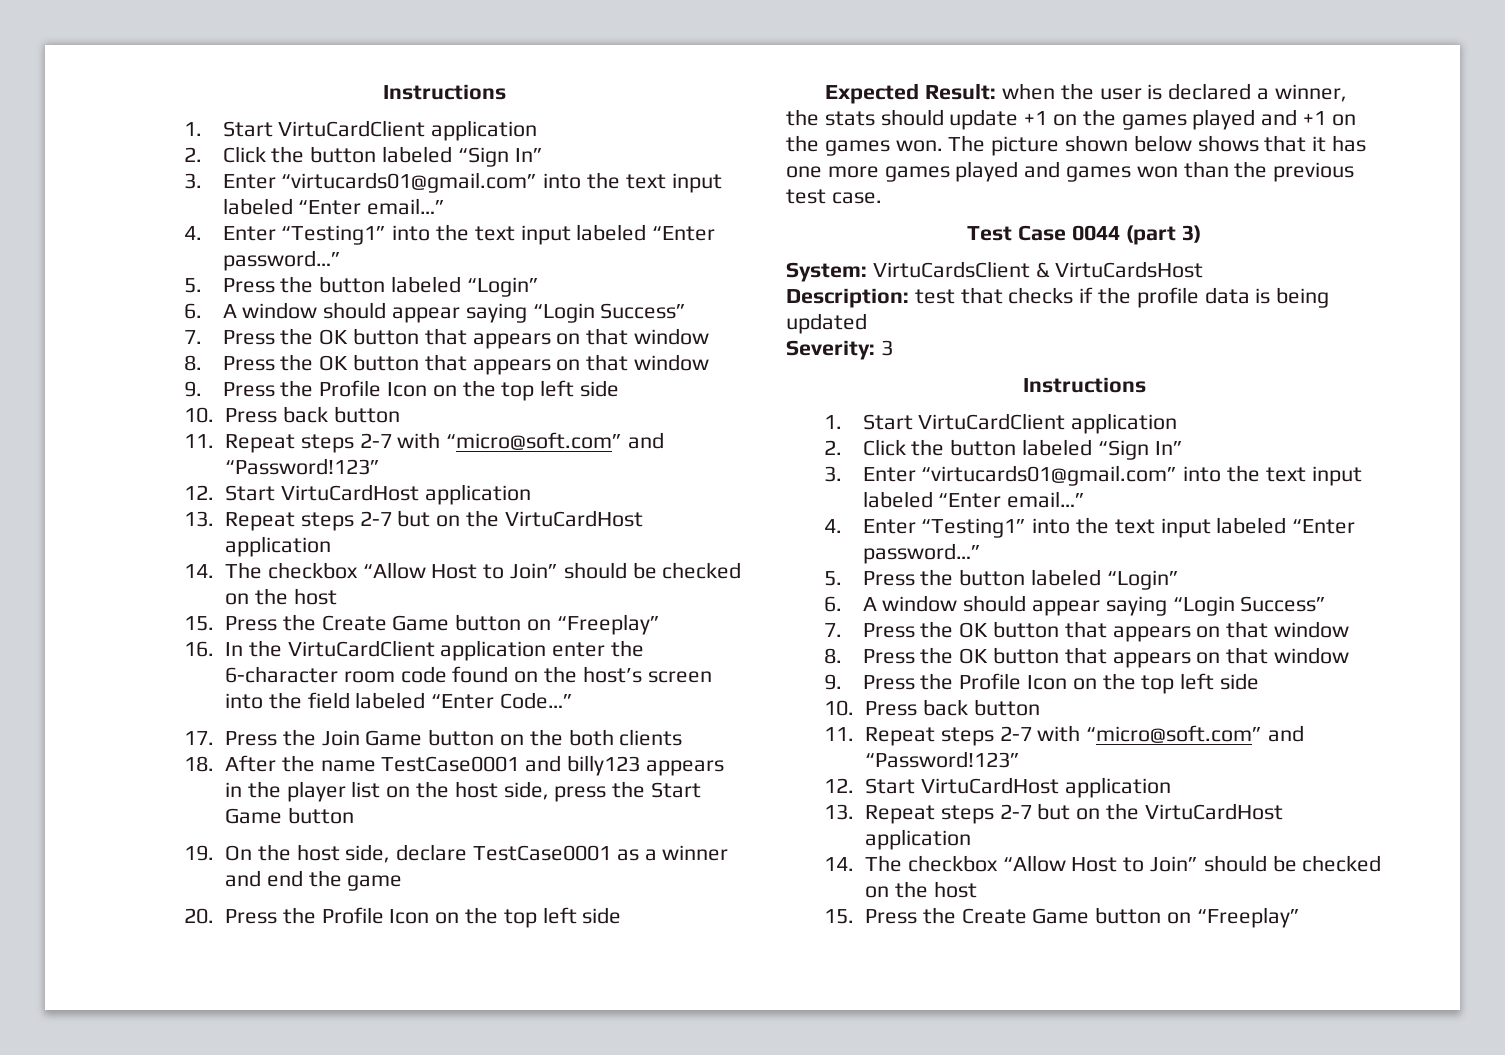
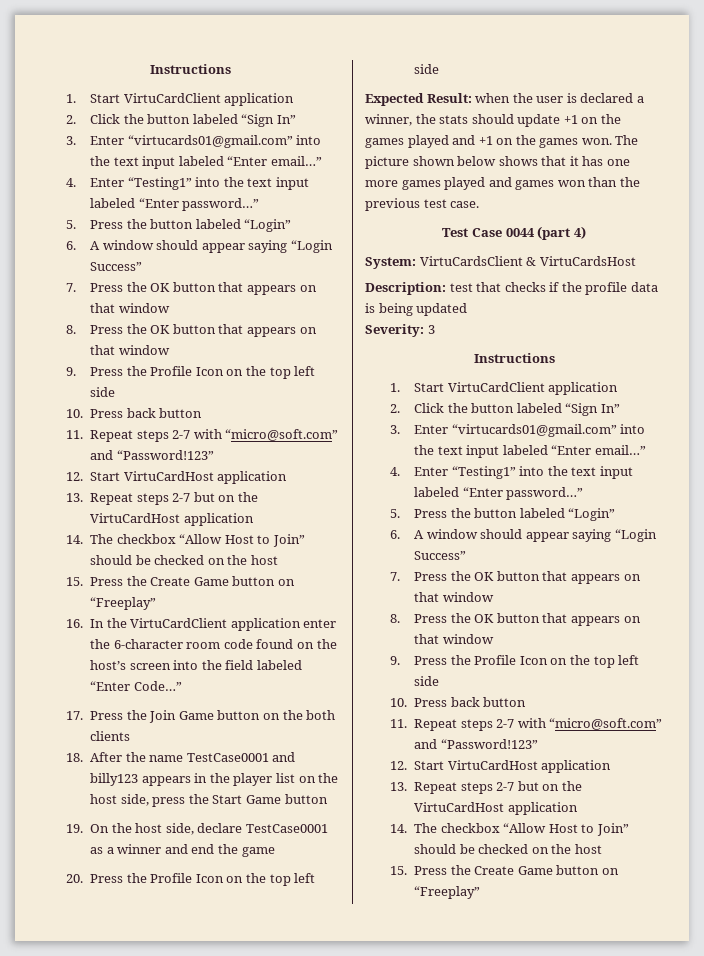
[1181,225,1201,243] 3) -> [573,226,586,239] 4)

